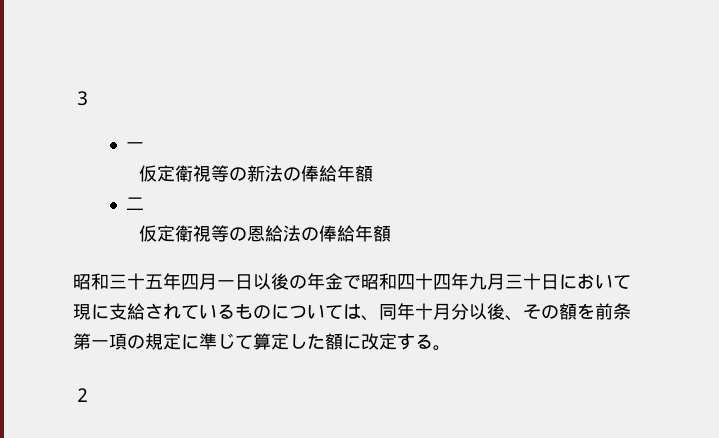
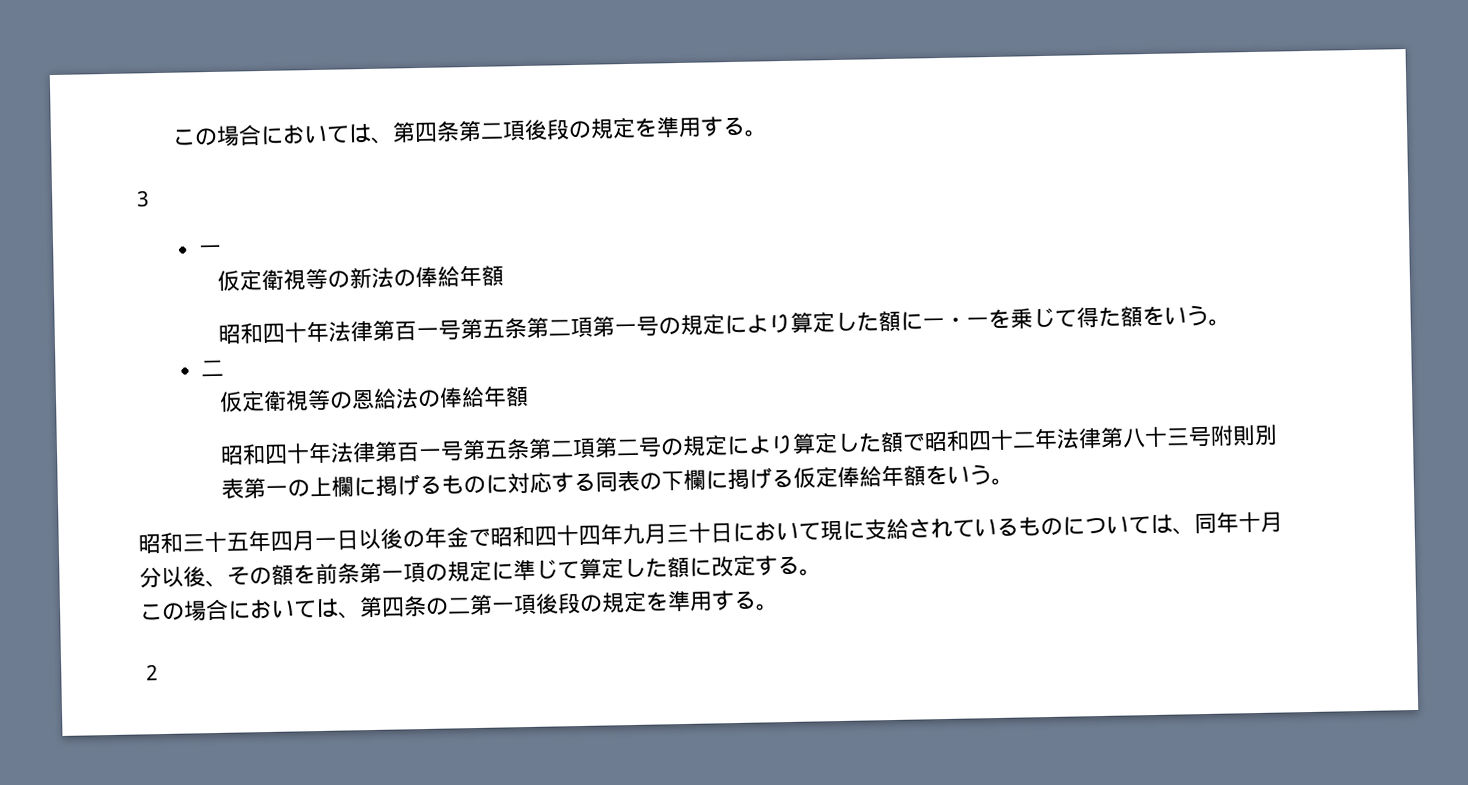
(73, 98) none -> [171,116,768,147] この場合においては、第四条第二項後段の規定を準用する。 //
(374, 173) none -> [217,304,1231,344] // 昭和四十年法律第百一号第五条第二項第一号の規定により算定した額に一・一を乗じて得た額をいう。
(392, 233) none -> [219,424,1278,465] [220,464,1014,499] // 昭和四十年法律第百一号第五条第二項第二号の規定により算定した額で昭和四十二年法律第八十三号附則別表第一の上欄に掲げるものに対応する同表の下欄に掲げる仮定俸給年額をいう。
(451, 348) none -> [139,590,779,622] // この場合においては、第四条の二第一項後段の規定を準用する。

